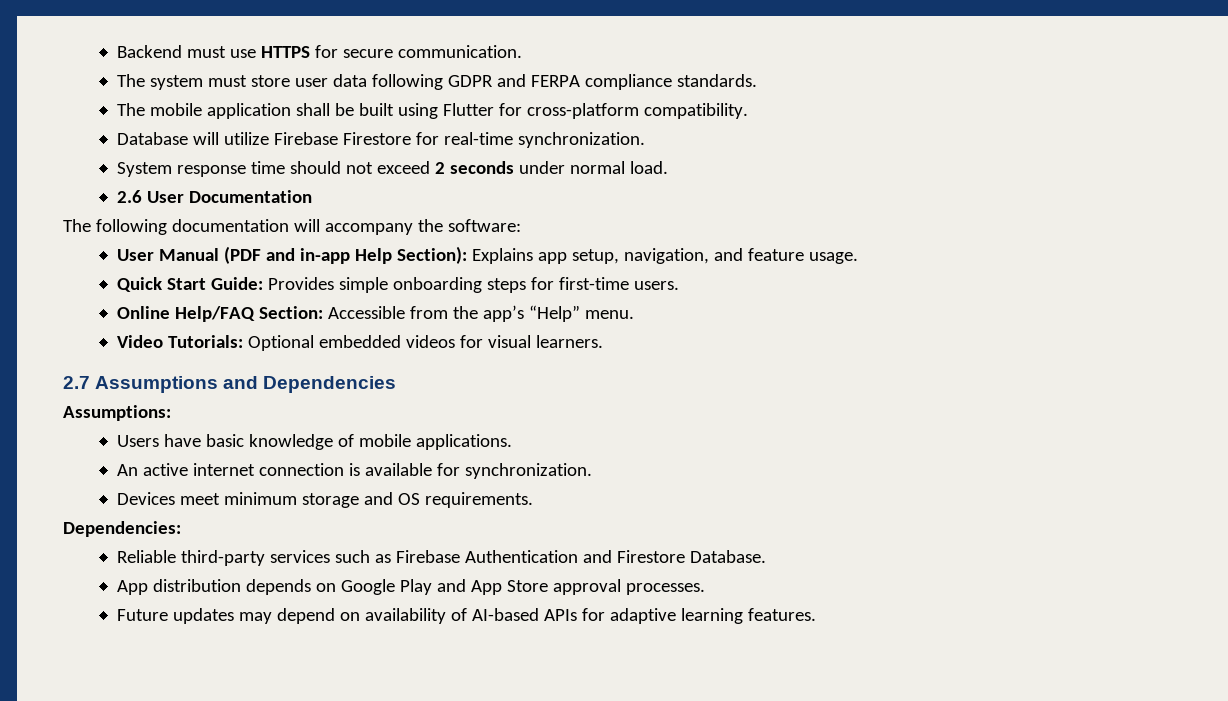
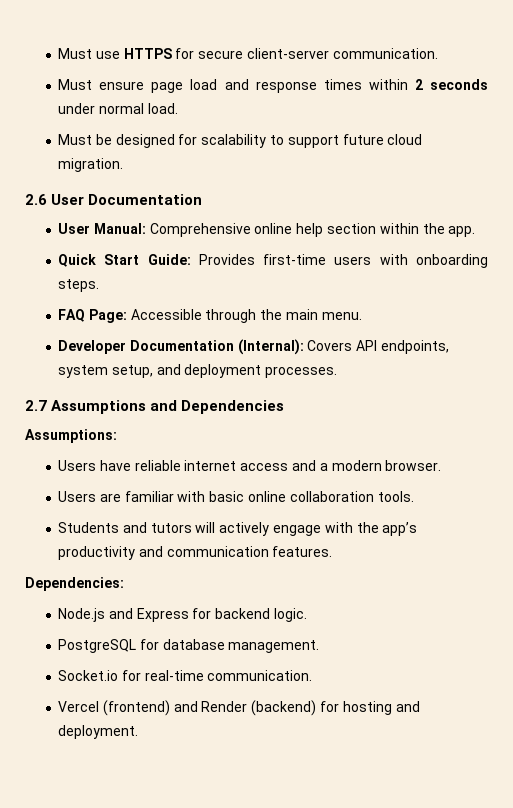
[116,45,226,58] Backend must -> [58,48,93,59] Must
[397,45,522,58] [116,74,757,90] [116,103,748,119] [116,132,645,148] [116,161,430,177] communication. // The system must store user data following GDPR and FERPA compliance standards. // The mobile application shall be built using Flutter for cross-platform compatibility. // Database will utilize Firebase Firestore for real-time synchronization. // System response time should not exceed -> [247,48,438,59] [58,79,408,93] client-server communication. // Must ensure page load and response times within
[116,190,312,203] [63,219,521,235] [116,246,858,264] [116,277,679,293] [116,305,634,322] [116,335,603,351] 2.6 User Documentation // The following documentation will accompany the software: // User Manual (PDF and in-app Help Section): Explains app setup, navigation, and feature usage. // Quick Start Guide: Provides simple onboarding steps for first-time users. // Online Help/FAQ Section: Accessible from the app’s “Help” menu. // Video Tutorials: Optional embedded videos for visual learners. -> [58,134,423,148] [58,158,124,172] [25,194,203,205] [58,223,476,237] [58,254,488,268] [58,279,100,292] [58,309,362,323] [58,339,450,355] [58,364,338,378] Must be designed for scalability to support future cloud migration. // 2.6 User Documentation // User Manual: Comprehensive online help section within the app. // Quick Start Guide: Provides first-time users with onboarding steps. // FAQ Page: Accessible through the main menu. // Developer Documentation (Internal): Covers API endpoints, system setup, and deployment processes.
[205,434,512,450] [116,463,592,479] [116,492,533,508] [63,521,181,537] [116,550,766,566] [116,579,705,595] [116,608,816,624] basic knowledge of mobile applications. // An active internet connection is available for synchronization. // Devices meet minimum storage and OS requirements. // Dependencies: // Reliable third-party services such as Firebase Authentication and Firestore Database. // App distribution depends on Google Play and App Store approval processes. // Future updates may depend on availability of AI-based APIs for adaptive learning features. -> [134,460,442,471] [58,491,414,502] [58,522,418,536] [58,546,333,560] [25,577,124,591] [58,608,308,622] [58,639,320,653] [58,670,313,681] [58,700,420,716] [58,725,139,739] reliable internet access and a modern browser. // Users are familiar with basic online collaboration tools. // Students and tutors will actively engage with the app’s productivity and communication features. // Dependencies: // Node.js and Express for backend logic. // PostgreSQL for database management. // Socket.io for real-time communication. // Vercel (frontend) and Render (backend) for hosting and deployment.

